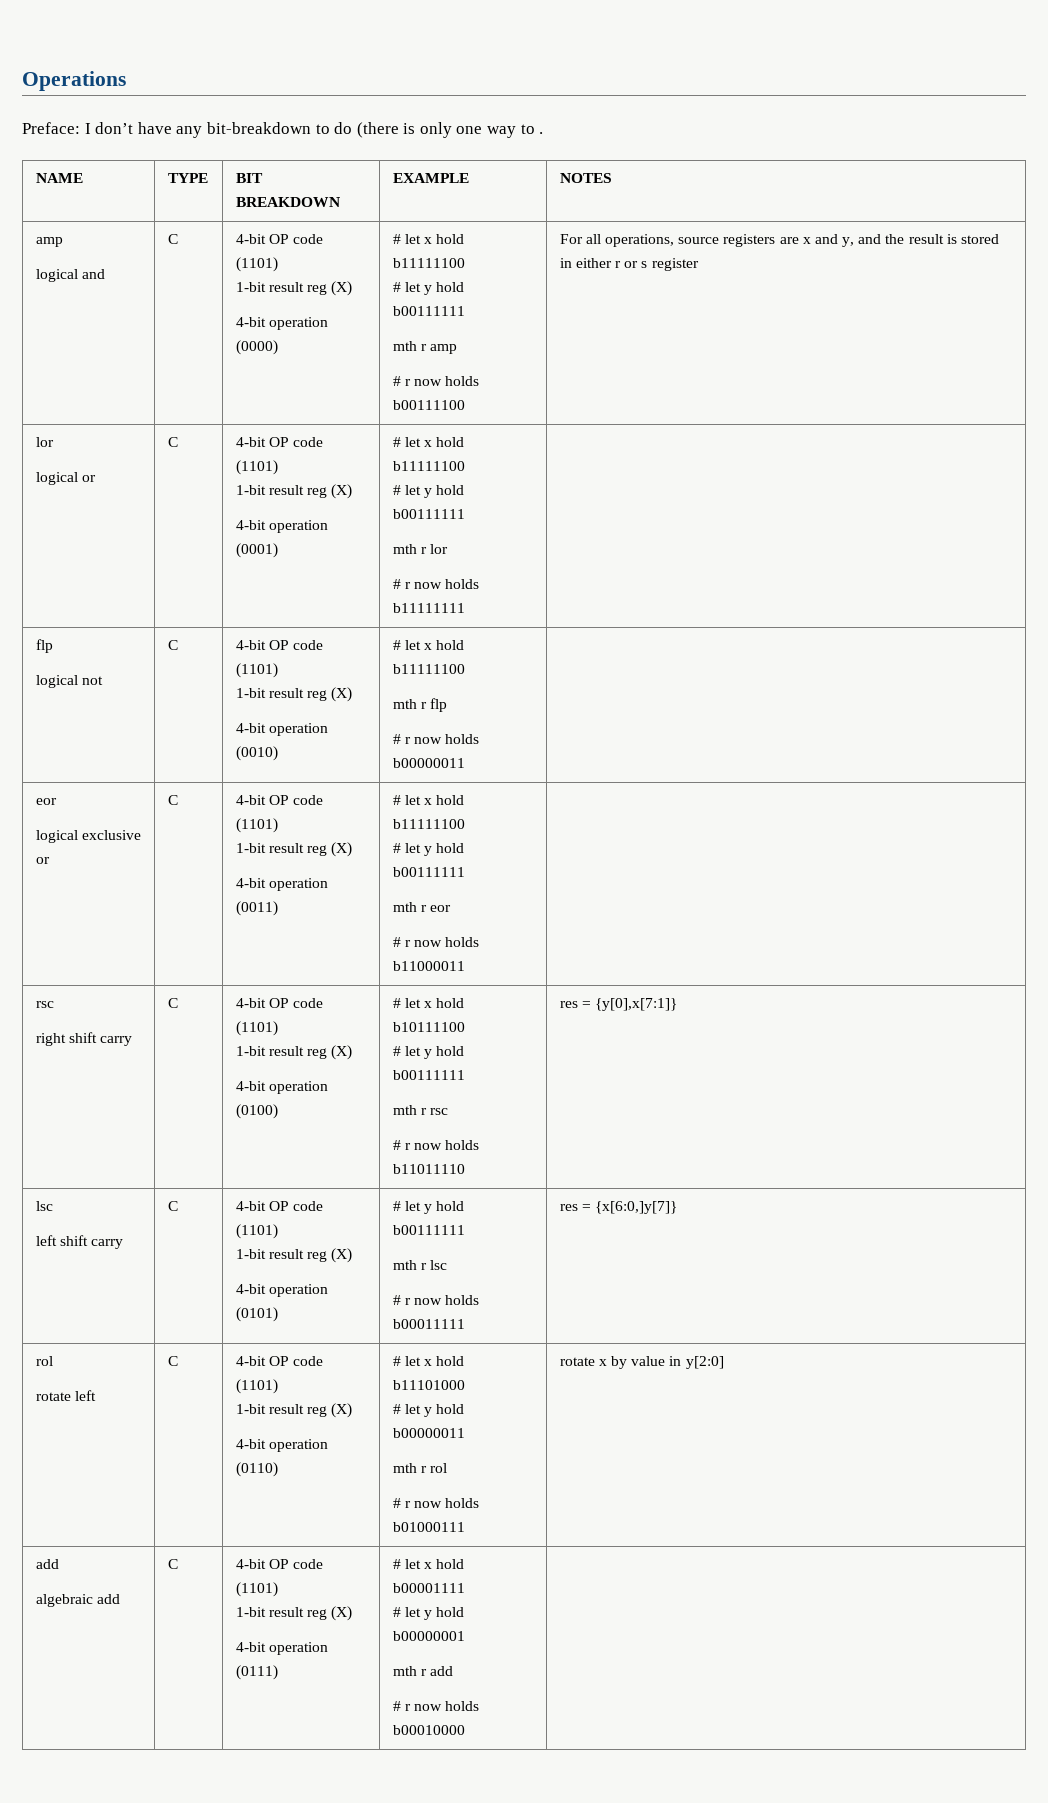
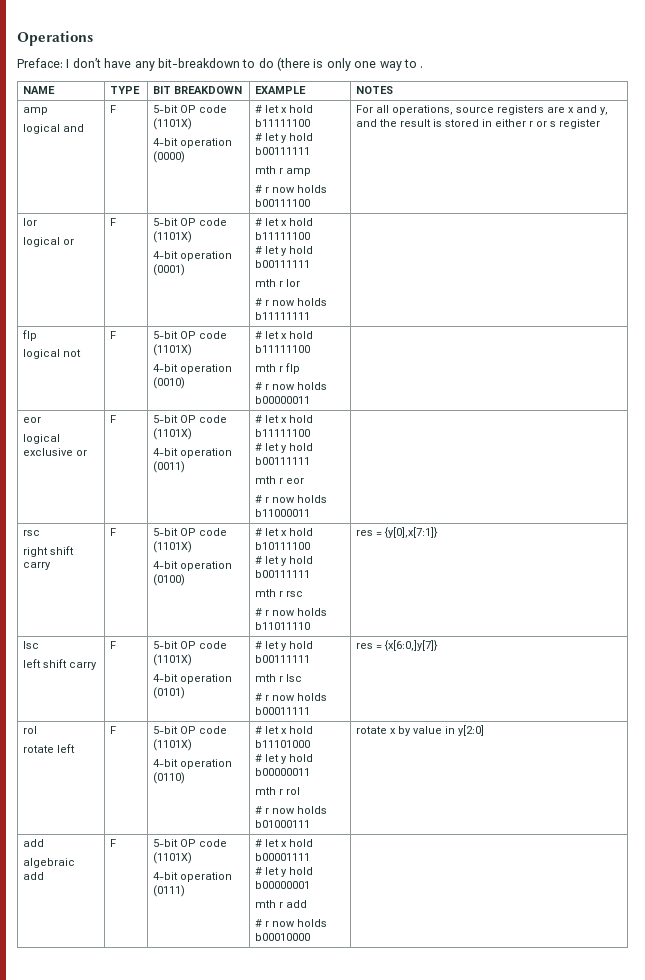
[167,234,178,244] [235,234,323,244] [235,257,278,272] [235,281,353,296] C | 4-bit OP code (1101) // 1-bit result reg (X) -> [110,105,117,113] [153,105,228,113] [153,118,193,130] F | 5-bit OP code (1101X)
[167,437,178,447] [235,437,323,447] [235,460,278,475] [235,484,353,499] C | 4-bit OP code (1101) // 1-bit result reg (X) -> [110,218,117,226] [153,218,228,226] [153,231,193,243] F | 5-bit OP code (1101X)
[167,640,178,650] [235,640,323,650] [235,663,278,678] [235,687,353,702] C | 4-bit OP code (1101) // 1-bit result reg (X) -> [110,331,117,339] [153,331,228,339] [153,344,193,356] F | 5-bit OP code (1101X)
[167,795,178,805] [235,795,323,805] [235,818,278,833] [235,842,353,857] C | 4-bit OP code (1101) // 1-bit result reg (X) -> [110,415,117,423] [153,415,228,423] [153,428,193,440] F | 5-bit OP code (1101X)
[167,998,178,1008] [235,998,323,1008] [235,1021,278,1036] [235,1045,353,1060] C | 4-bit OP code (1101) // 1-bit result reg (X) -> [110,528,117,536] [153,528,228,536] [153,541,193,553] F | 5-bit OP code (1101X)
[167,1201,178,1211] [235,1201,323,1211] [235,1224,278,1239] [235,1248,353,1263] C | 4-bit OP code (1101) // 1-bit result reg (X) -> [110,641,117,649] [153,641,228,649] [153,654,193,666] F | 5-bit OP code (1101X)
[167,1356,178,1366] [235,1356,323,1366] [235,1379,278,1394] [235,1403,353,1418] C | 4-bit OP code (1101) // 1-bit result reg (X) -> [110,726,117,734] [153,726,228,734] [153,739,193,751] F | 5-bit OP code (1101X)
[167,1559,178,1569] [235,1559,323,1569] [235,1582,278,1597] [235,1606,353,1621] C | 4-bit OP code (1101) // 1-bit result reg (X) -> [110,839,117,847] [153,839,228,847] [153,852,193,864] F | 5-bit OP code (1101X)

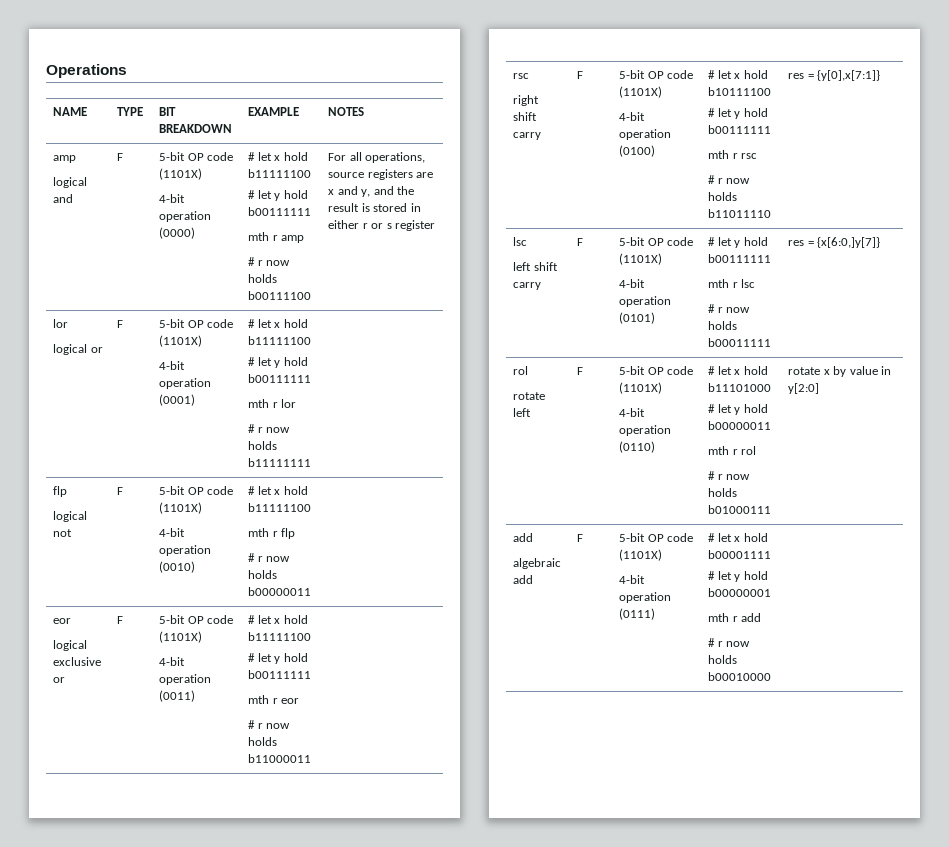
[17,57,424,71] // Preface: I don’t have any bit-breakdown to do (there is only one way to . -> (127, 71) none

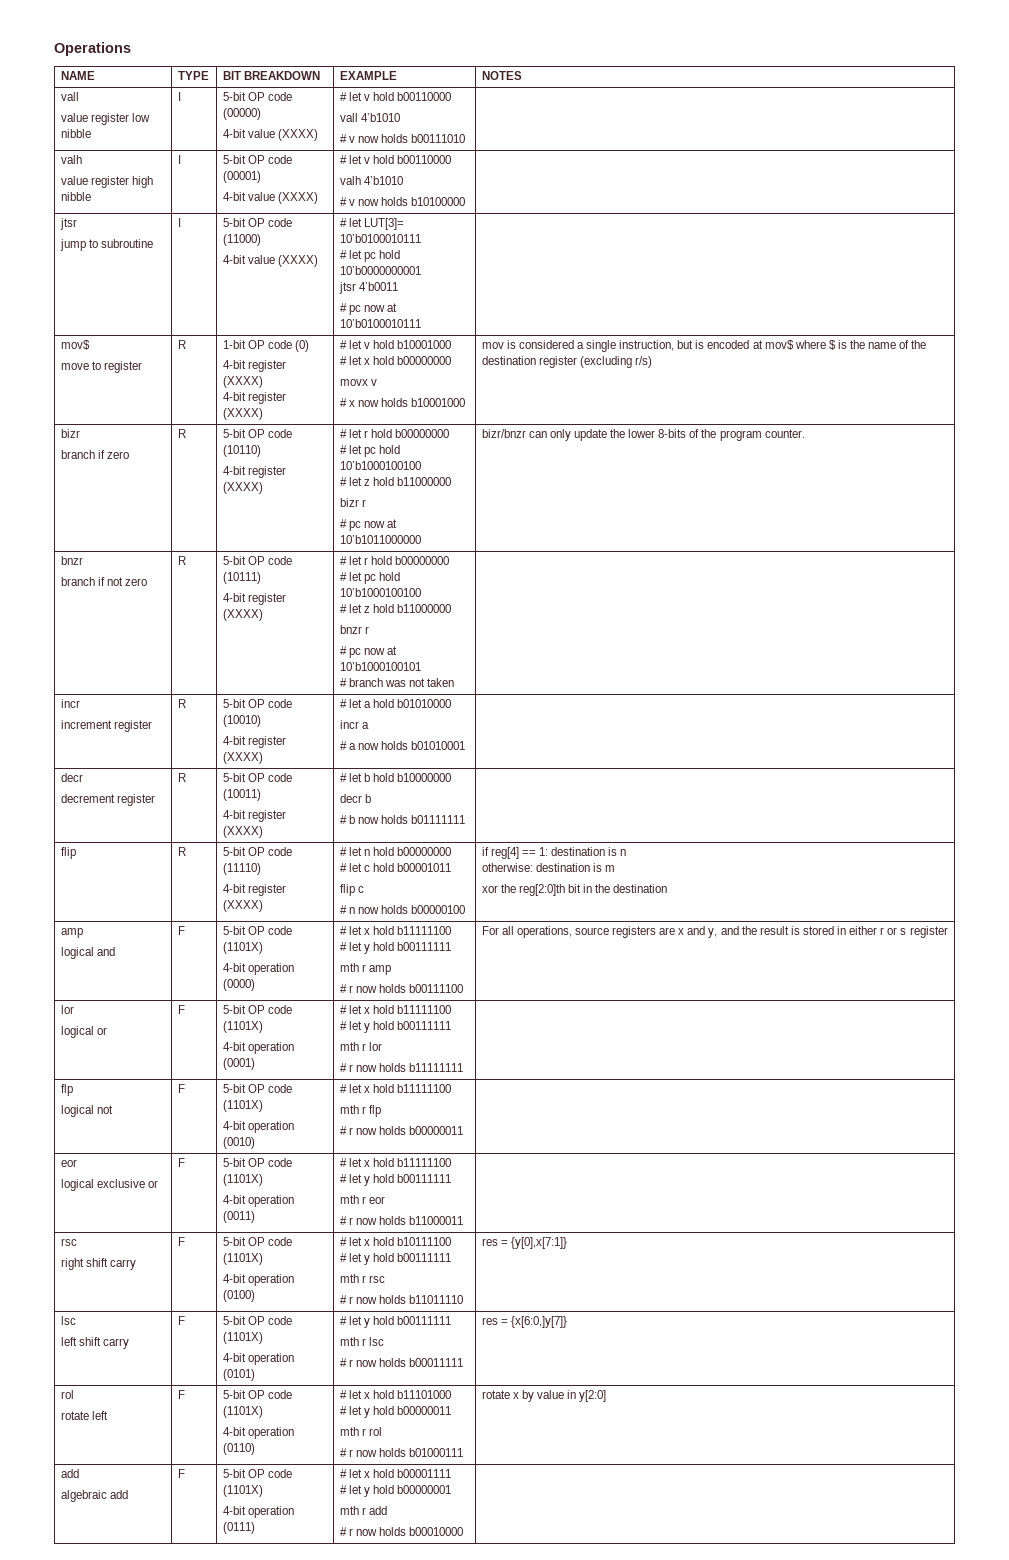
(365, 111) none -> [60,92,79,101] [60,113,150,125] [60,129,91,138] [177,92,181,101] [222,92,292,101] [222,108,261,120] [222,129,318,141] [339,92,452,101] [339,113,400,122] [339,134,466,143] [60,155,82,164] [60,176,153,188] [60,192,91,201] [177,155,181,164] [222,155,292,164] [222,171,261,183] [222,192,318,204] [339,155,452,164] [339,176,403,185] [339,197,466,206] [59,218,77,230] [59,239,153,251] [177,218,181,227] [222,218,292,227] [222,234,261,246] [222,255,318,267] [339,218,404,230] [339,234,421,243] [339,250,400,262] [339,266,421,275] [338,282,398,294] [339,303,397,315] [339,319,421,328] [60,340,90,350] [60,361,142,373] [177,340,186,349] [222,340,309,352] [222,360,286,372] [222,376,263,388] [222,392,286,404] [222,408,263,420] [339,340,452,349] [339,356,452,365] [339,379,377,386] [339,398,466,407] [481,340,927,352] [481,356,652,368] [60,429,80,438] [60,450,129,459] [177,429,186,438] [222,429,292,438] [222,445,261,457] [222,466,286,478] [222,482,263,494] [339,429,450,438] [339,445,400,457] [339,461,421,470] [339,477,452,486] [339,498,366,507] [339,519,397,531] [339,535,421,544] [481,429,805,441] [60,556,83,565] [60,577,147,586] [177,556,186,565] [222,556,292,565] [222,572,261,584] [222,593,286,605] [222,609,263,621] [339,556,450,565] [339,572,400,584] [339,588,421,597] [339,604,452,613] [339,625,369,634] [339,646,397,658] [339,662,421,671] [339,678,455,687] [60,699,80,708] [60,720,152,732] [177,699,186,708] [222,699,292,708] [222,715,261,727] [222,736,286,748] [222,752,263,764] [339,699,452,708] [339,720,369,729] [339,741,466,750] [60,773,83,782] [60,794,155,806] [177,773,186,782] [222,773,292,782] [222,789,261,801] [222,810,286,822] [222,826,263,838] [339,773,452,782] [339,794,371,803] [339,815,466,824] [60,847,76,859] [177,847,186,856] [222,847,292,856] [222,863,261,875] [222,884,286,896] [222,900,263,912] [339,847,452,856] [339,863,452,872] [339,884,364,896] [339,905,466,914] [481,847,627,859] [481,863,615,872] [481,884,668,896] // vall // value register low nibble | I | 5-bit OP code (00000) // 4-bit value (XXXX) | # let v hold b00110000 // vall 4’b1010 // # v now holds b00111010 | // valh // value register high nibble | I | 5-bit OP code (00001) // 4-bit value (XXXX) | # let v hold b00110000 // valh 4’b1010 // # v now holds b10100000 | // jtsr // jump to subroutine | I | 5-bit OP code (11000) // 4-bit value (XXXX) | # let LUT[3]= 10’b0100010111 // # let pc hold 10’b0000000001 // jtsr 4’b0011 // # pc now at 10’b0100010111 | // mov$ // move to register | R | 1-bit OP code (0) // 4-bit register (XXXX) // 4-bit register (XXXX) | # let v hold b10001000 // # let x hold b00000000 // movx v // # x now holds b10001000 | mov is considered a single instruction, but is encoded at mov$ where $ is the name of the destination register (excluding r/s) // bizr // branch if zero | R | 5-bit OP code (10110) // 4-bit register (XXXX) | # let r hold b00000000 // # let pc hold 10’b1000100100 // # let z hold b11000000 // bizr r // # pc now at 10’b1011000000 | bizr/bnzr can only update the lower 8-bits of the program counter. // bnzr // branch if not zero | R | 5-bit OP code (10111) // 4-bit register (XXXX) | # let r hold b00000000 // # let pc hold 10’b1000100100 // # let z hold b11000000 // bnzr r // # pc now at 10’b1000100101 // # branch was not taken | // incr // increment register | R | 5-bit OP code (10010) // 4-bit register (XXXX) | # let a hold b01010000 // incr a // # a now holds b01010001 | // decr // decrement register | R | 5-bit OP code (10011) // 4-bit register (XXXX) | # let b hold b10000000 // decr b // # b now holds b01111111 | // flip | R | 5-bit OP code (11110) // 4-bit register (XXXX) | # let n hold b00000000 // # let c hold b00001011 // flip c // # n now holds b00000100 | if reg[4] == 1: destination is n // otherwise: destination is m // xor the reg[2:0]th bit in the destination

